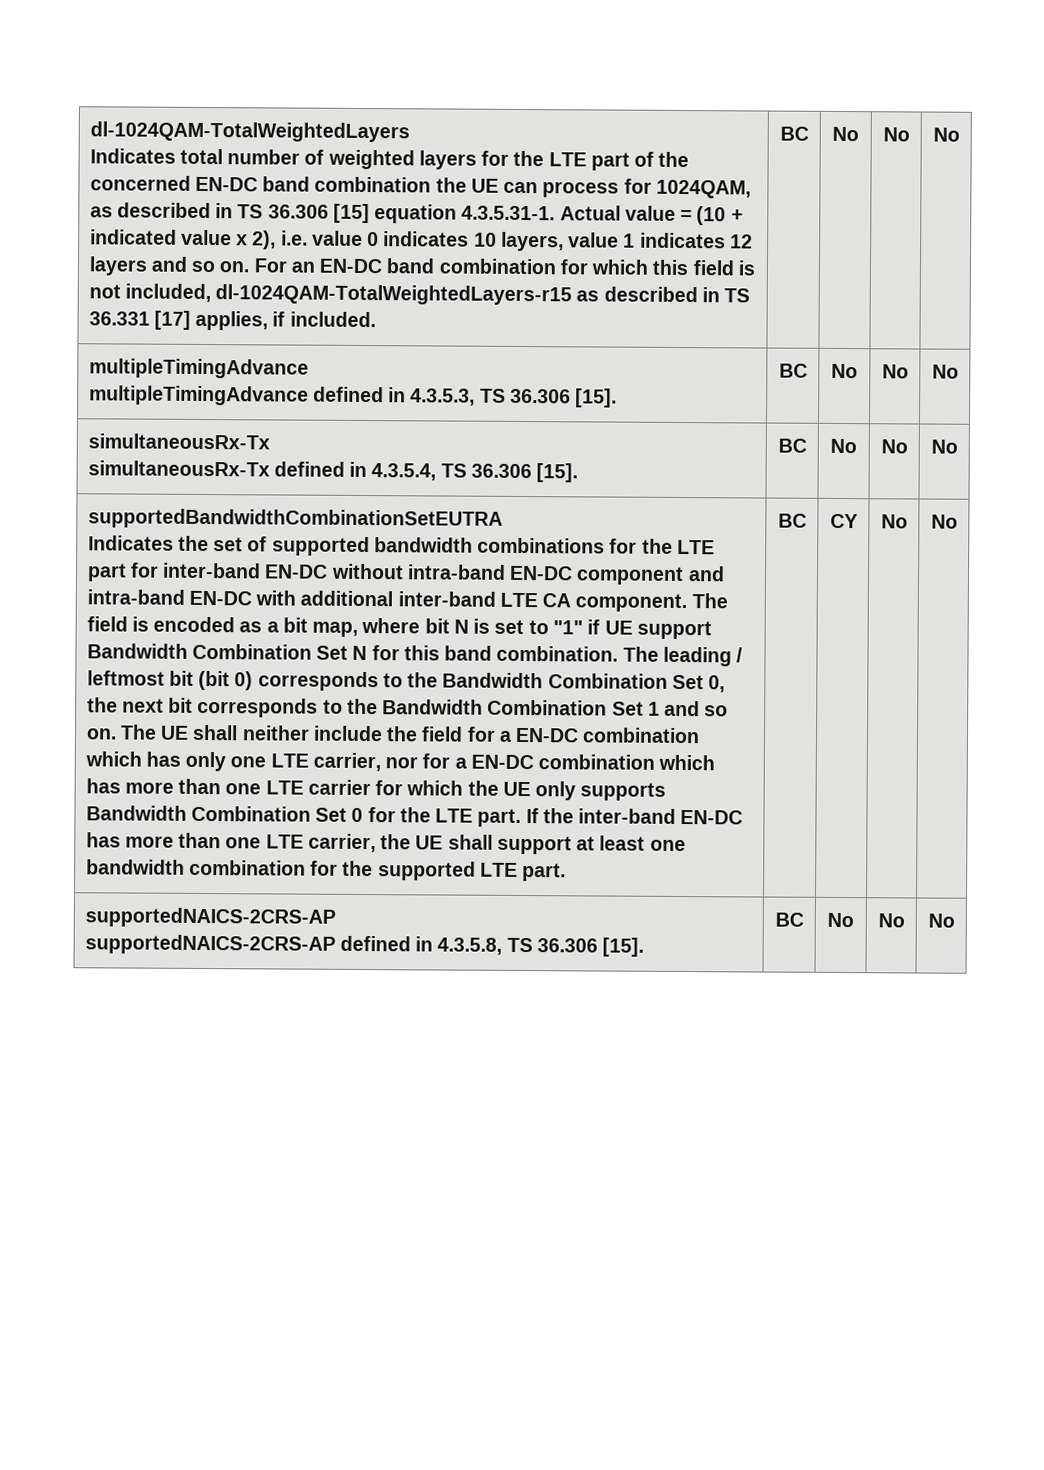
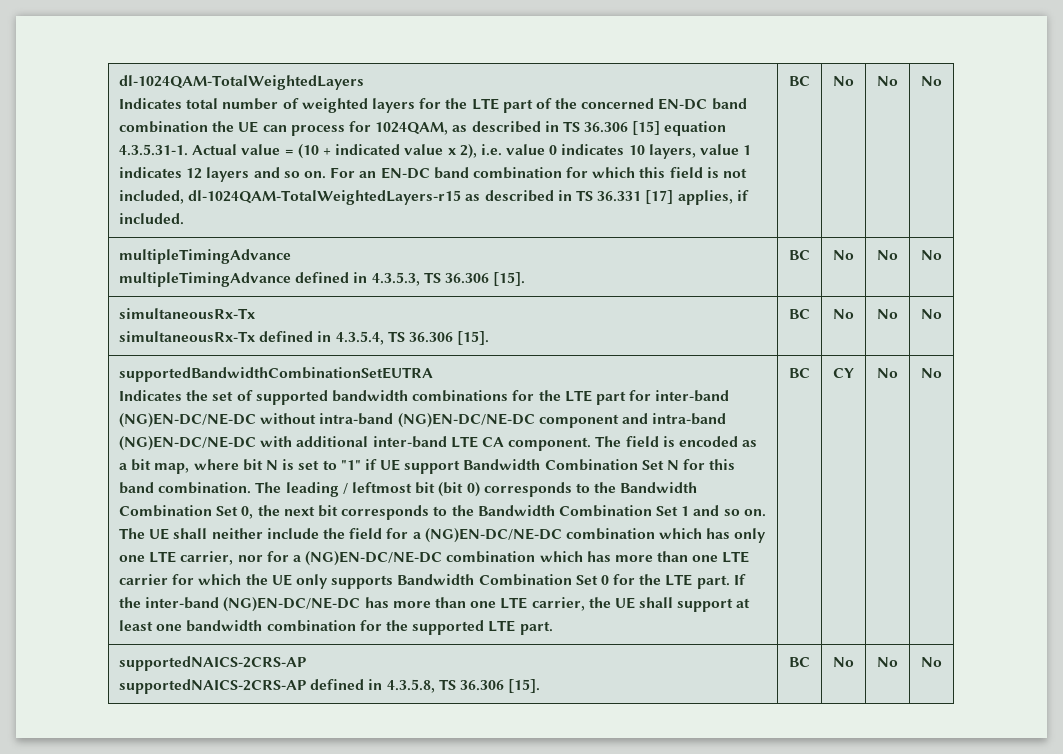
[264,564,329,579] EN-DC -> [119,413,257,428] (NG)EN-DC/NE-DC
[509,565,574,581] EN-DC -> [397,413,535,428] (NG)EN-DC/NE-DC
[188,590,252,606] EN-DC -> [119,436,257,451] (NG)EN-DC/NE-DC
[515,727,580,743] EN-DC -> [424,528,562,543] (NG)EN-DC/NE-DC
[470,754,534,770] EN-DC -> [305,551,443,566] (NG)EN-DC/NE-DC
[680,809,744,825] EN-DC -> [223,597,361,612] (NG)EN-DC/NE-DC

